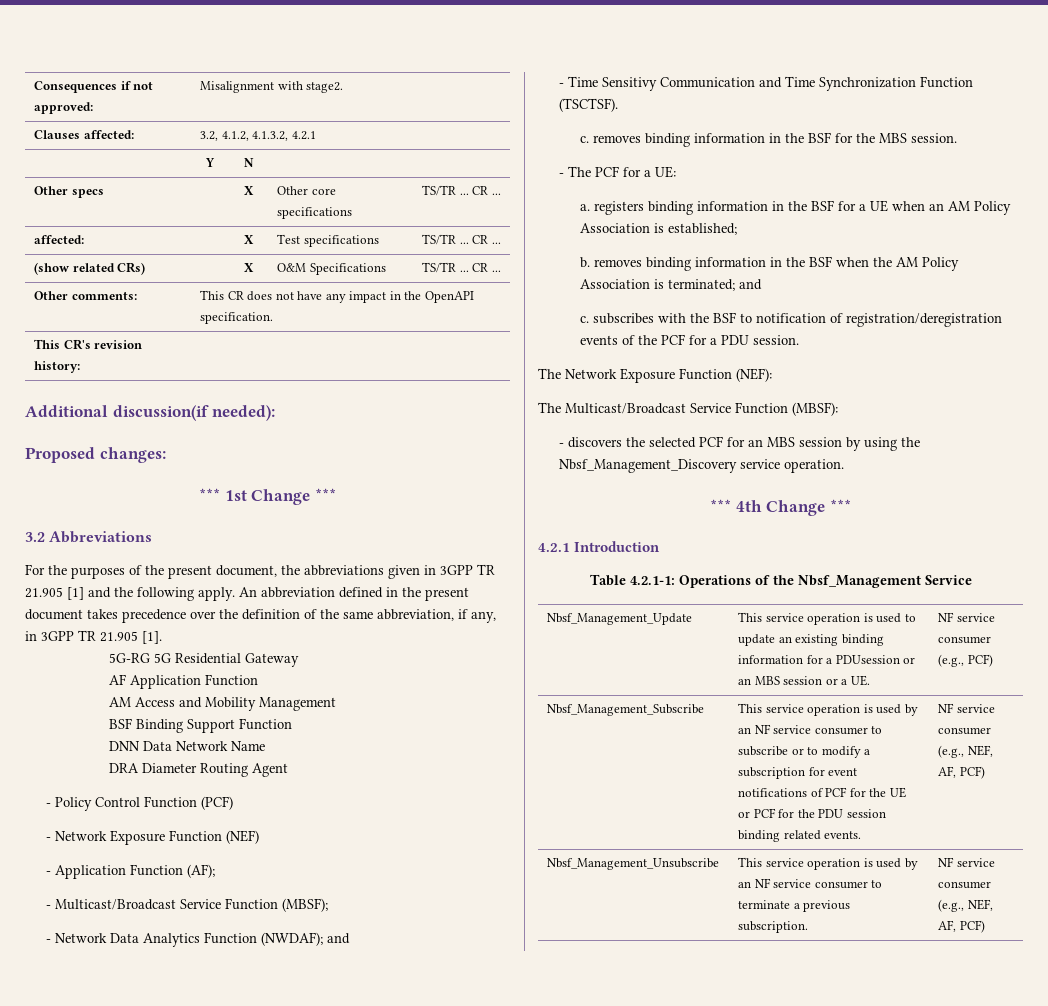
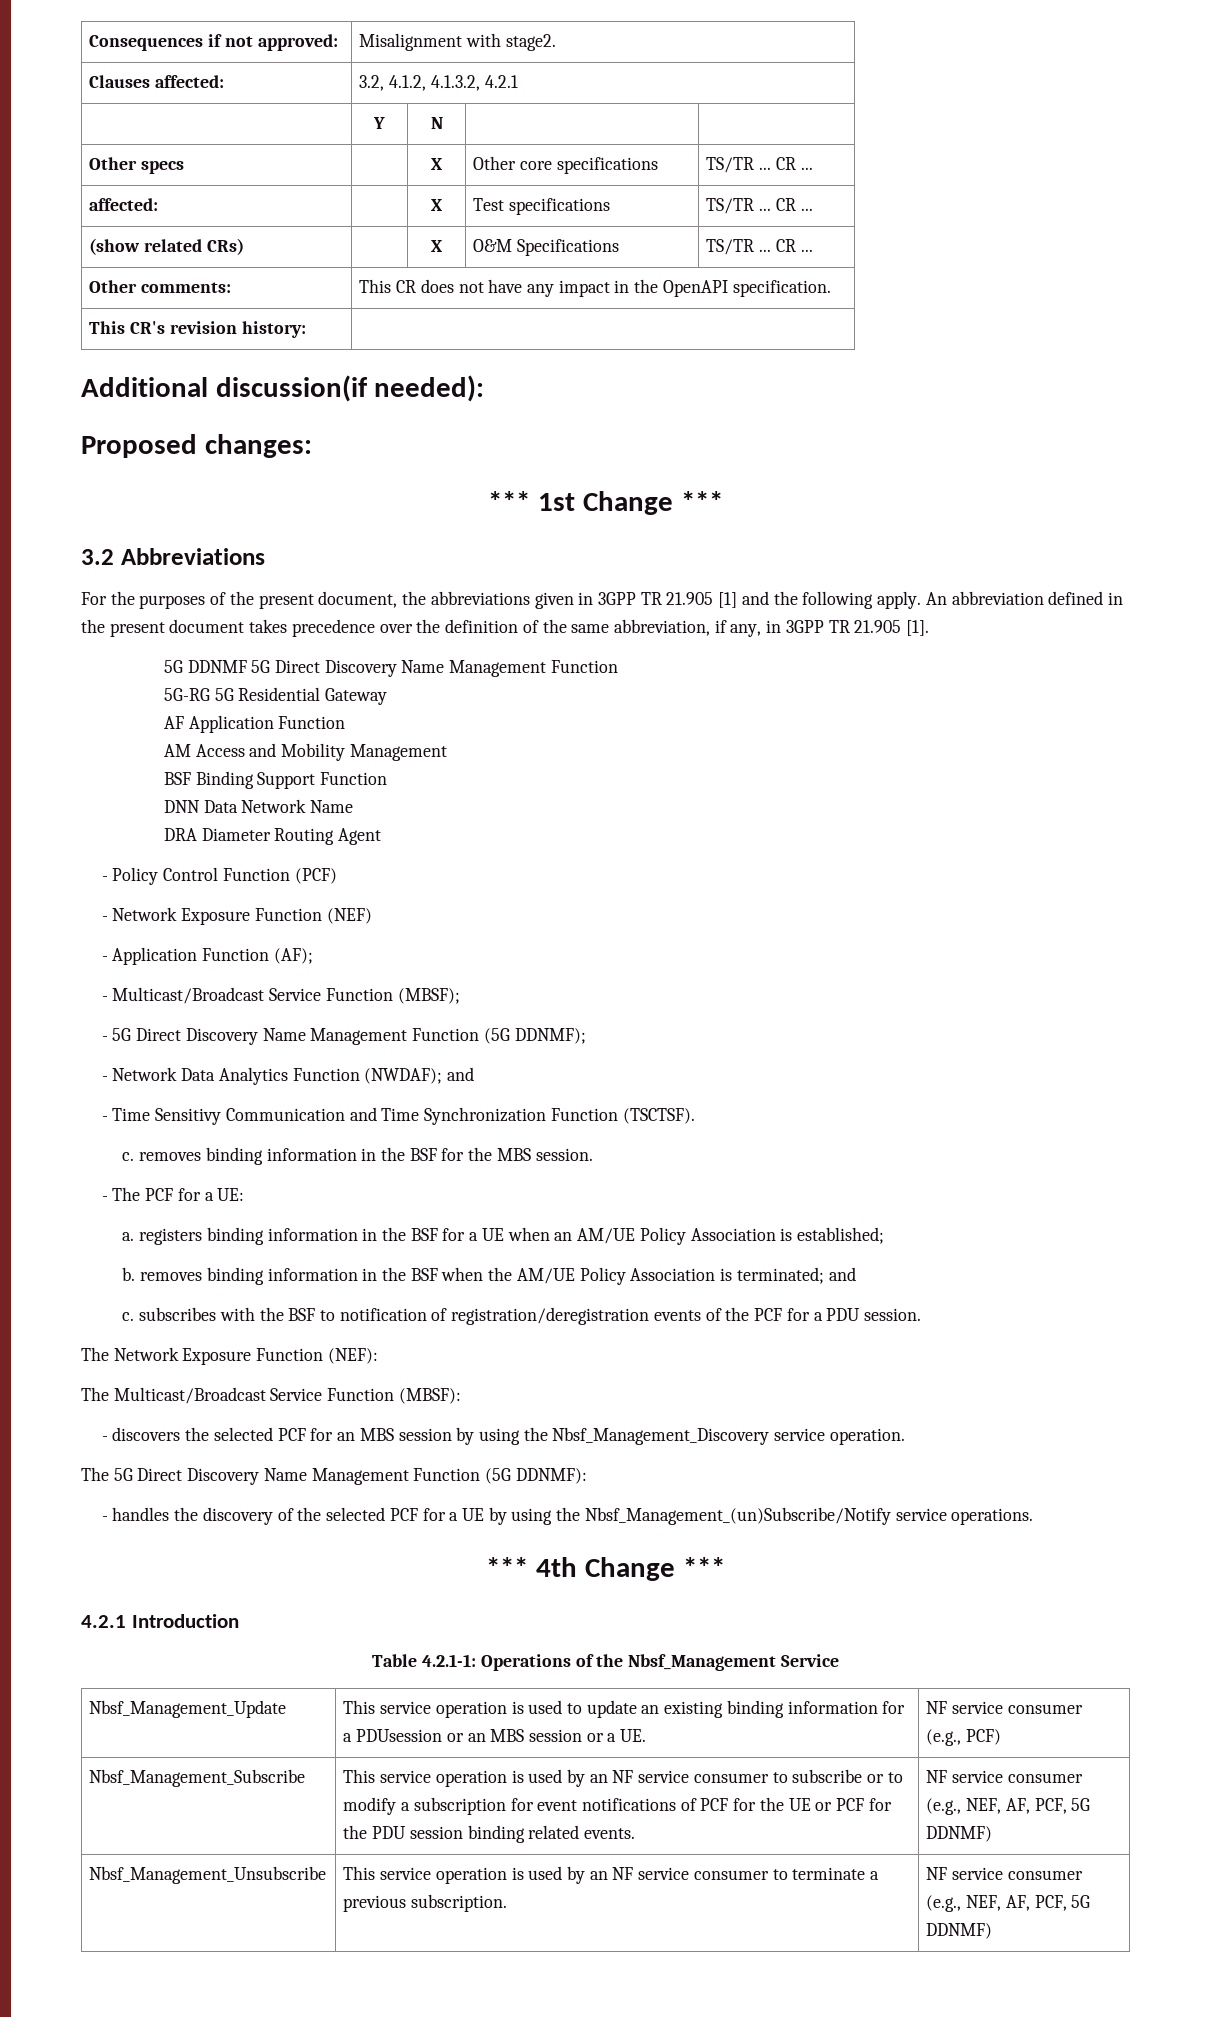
(162, 637) none -> [163,660,618,677] // 5G DDNMF 5G Direct Discovery Name Management Function
(328, 905) none -> [101,1028,586,1045] // - 5G Direct Discovery Name Management Function (5G DDNMF);
[947,201,970,211] AM -> [577,1228,636,1244] AM/UE
[895,257,918,267] AM -> [516,1268,575,1284] AM/UE
(844, 466) none -> [81,1467,587,1485] [101,1507,1034,1525] // The 5G Direct Discovery Name Management Function (5G DDNMF): // - handles the discovery of the selected PCF for a UE by using the Nbsf_Management_(un)Subscribe/Notify service operations.
[959,766,985,779] PCF) -> [1034,1798,1091,1814] [926,1826,993,1842] PCF, 5G DDNMF)
[959,920,985,933] PCF) -> [1034,1895,1091,1911] [926,1923,993,1939] PCF, 5G DDNMF)

